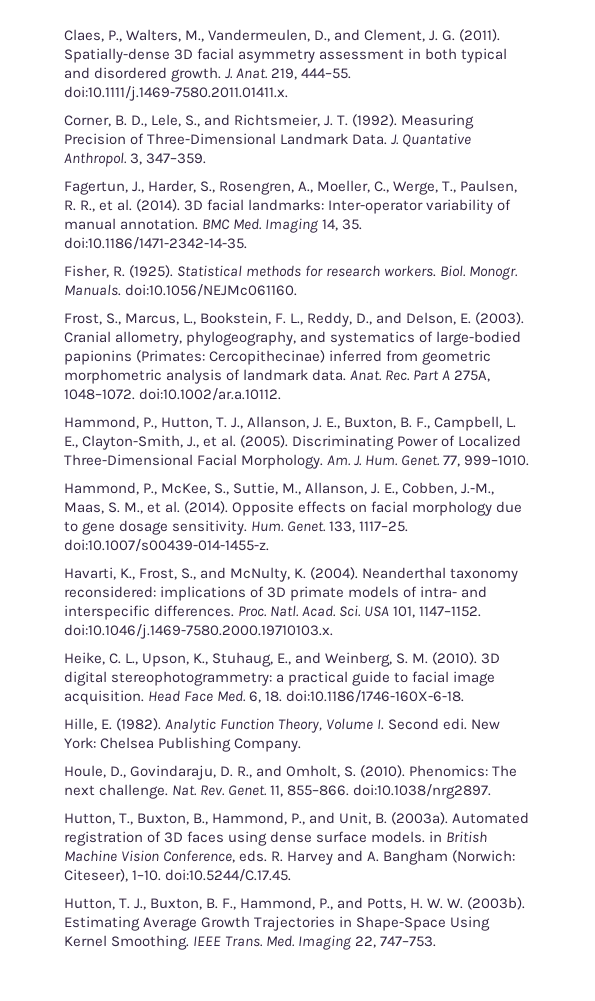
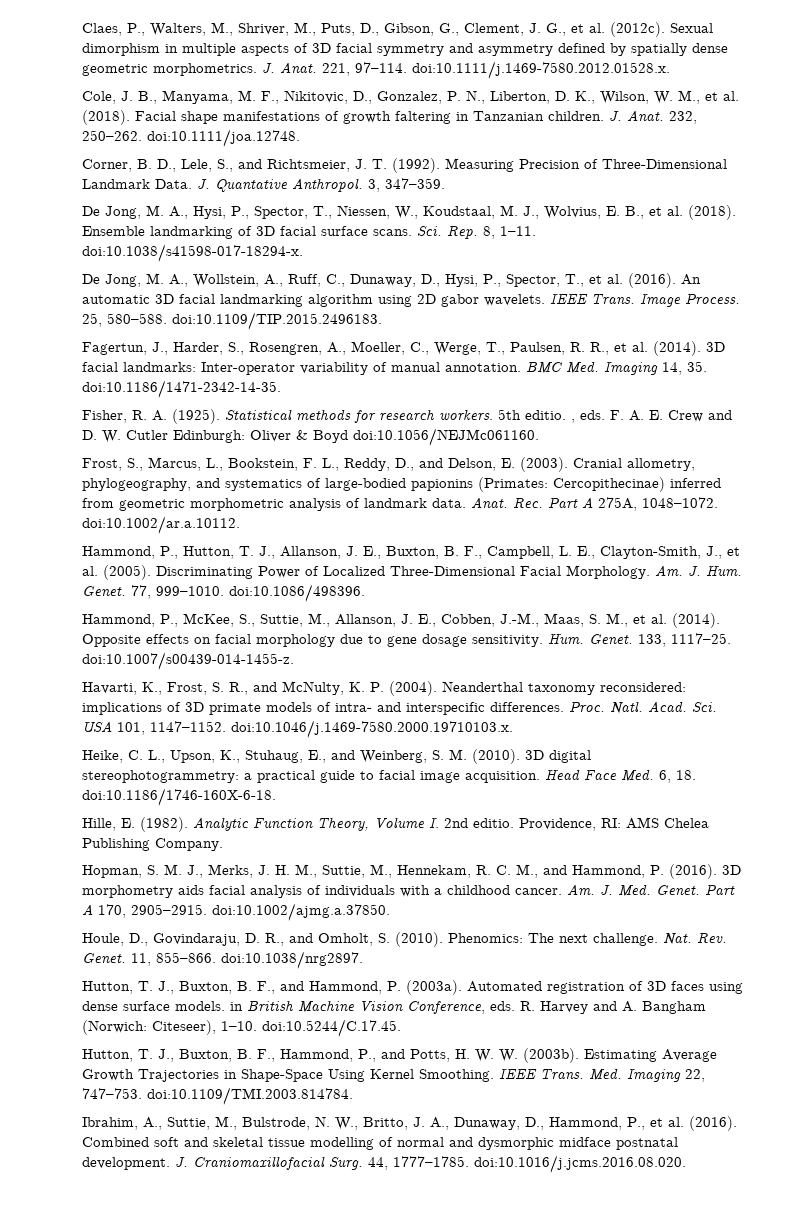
[207,29,501,42] [63,48,508,63] [63,67,352,82] [63,86,288,101] Vandermeulen, D., and Clement, J. G. (2011). Spatially-dense 3D facial asymmetry assessment in both typical and disordered growth. J. Anat. 219, 444–55. doi:10.1111/j.1469-7580.2011.01411.x. -> [237,22,713,37] [81,43,728,56] [81,61,670,79] [81,90,739,104] [81,110,697,125] [81,129,300,147] Shriver, M., Puts, D., Gibson, G., Clement, J. G., et al. (2012c). Sexual dimorphism in multiple aspects of 3D facial symmetry and asymmetry defined by spatially dense geometric morphometrics. J. Anat. 221, 97–114. doi:10.1111/j.1469-7580.2012.01528.x. // Cole, J. B., Manyama, M. F., Nikitovic, D., Gonzalez, P. N., Liberton, D. K., Wilson, W. M., et al. (2018). Facial shape manifestations of growth faltering in Tanzanian children. J. Anat. 232, 250–262. doi:10.1111/joa.12748.
(206, 158) none -> [81,205,736,220] [81,226,536,239] [81,244,303,262] [81,273,701,288] [81,293,740,307] [81,312,382,330] // De Jong, M. A., Hysi, P., Spector, T., Niessen, W., Koudstaal, M. J., Wolvius, E. B., et al. (2018). Ensemble landmarking of 3D facial surface scans. Sci. Rep. 8, 1–11. doi:10.1038/s41598-017-18294-x. // De Jong, M. A., Wollstein, A., Ruff, C., Dunaway, D., Hysi, P., Spector, T., et al. (2016). An automatic 3D facial landmarking algorithm using 2D gabor wavelets. IEEE Trans. Image Process. 25, 580–588. doi:10.1109/TIP.2015.2496183.
(125, 271) none -> [151,410,167,421] A.
[440,265,519,280] [63,284,121,296] Biol. Monogr. Manuals. -> [497,409,732,423] [81,430,348,443] 5th editio. , eds. F. A. E. Crew and D. W. Cutler Edinburgh: Oliver & Boyd
(530, 460) none -> [228,584,365,602] doi:10.1086/498396.
[180,568,196,580] S., -> [211,682,248,695] S. R.,
(307, 573) none -> [369,682,384,692] P.
[388,718,501,730] [63,737,301,752] Second edi. New York: Chelsea Publishing Company. -> [443,817,709,831] [81,838,223,851] [81,864,741,879] [81,884,735,898] [81,903,390,921] 2nd editio. Providence, RI: AMS Chelea Publishing Company. // Hopman, S. M. J., Merks, J. H. M., Suttie, M., Hennekam, R. C. M., and Hammond, P. (2016). 3D morphometry aids facial analysis of individuals with a childhood cancer. Am. J. Med. Genet. Part A 170, 2905–2915. doi:10.1002/ajmg.a.37850.
[118,812,388,825] T., Buxton, B., Hammond, P., and Unit, B. -> [137,981,401,994] T. J., Buxton, B. F., and Hammond, P.
(437, 941) none -> [146,1087,353,1105] [81,1116,737,1131] [81,1137,678,1150] [81,1155,686,1173] doi:10.1109/TMI.2003.814784. // Ibrahim, A., Suttie, M., Bulstrode, N. W., Britto, J. A., Dunaway, D., Hammond, P., et al. (2016). Combined soft and skeletal tissue modelling of normal and dysmorphic midface postnatal development. J. Craniomaxillofacial Surg. 44, 1777–1785. doi:10.1016/j.jcms.2016.08.020.

